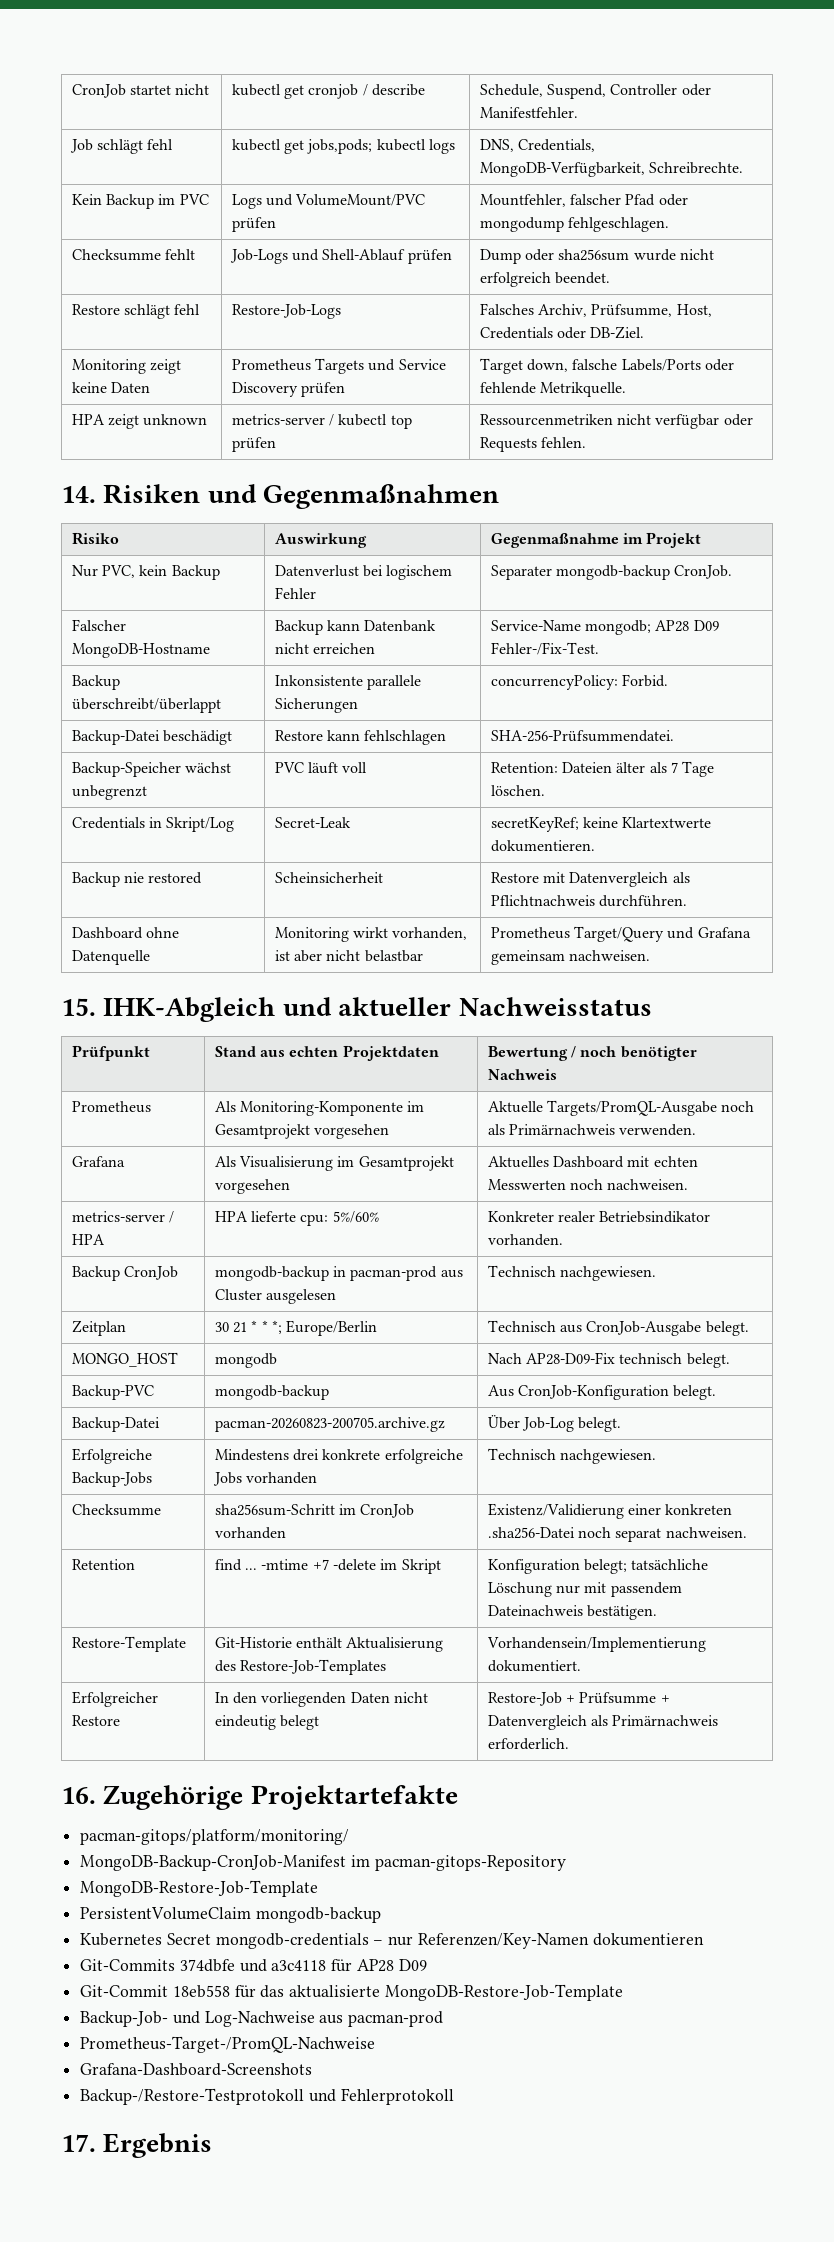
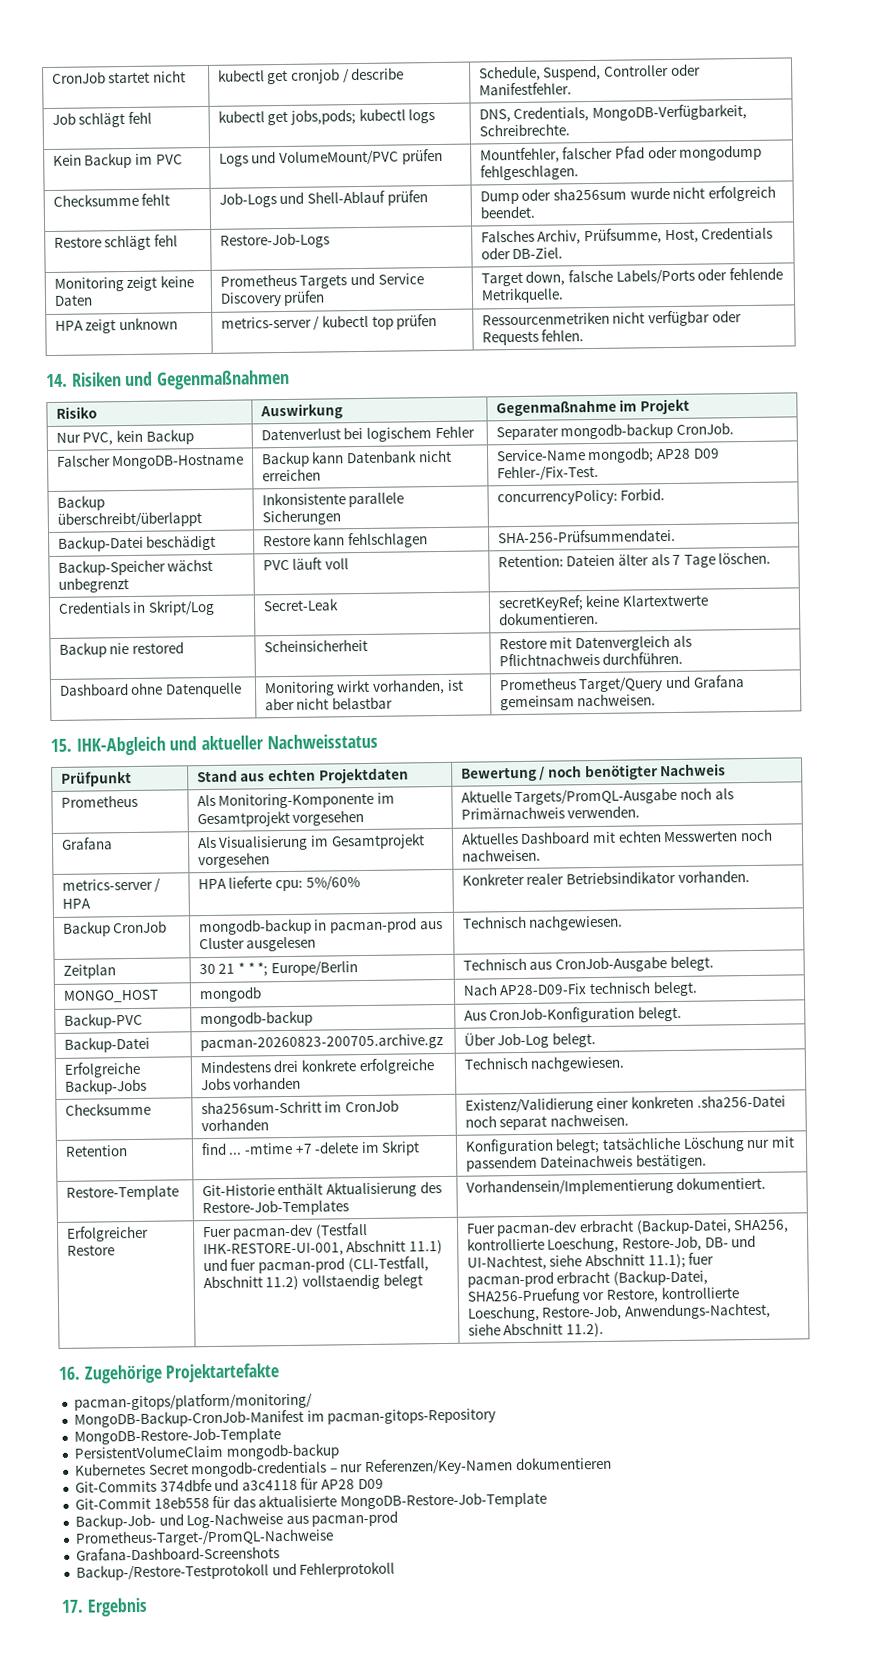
[214,1692,428,1707] [214,1715,319,1730] [487,1692,670,1706] [487,1715,719,1730] [487,1738,569,1750] In den vorliegenden Daten nicht eindeutig belegt | Restore-Job + Prüfsumme + Datenvergleich als Primärnachweis erforderlich. -> [201,1222,368,1240] [202,1239,443,1258] [202,1256,429,1274] [202,1273,423,1291] [465,1218,790,1237] [466,1234,757,1253] [466,1252,715,1271] [466,1269,708,1288] [466,1286,739,1305] [467,1302,771,1322] [467,1322,604,1338] Fuer pacman-dev (Testfall IHK-RESTORE-UI-001, Abschnitt 11.1) und fuer pacman-prod (CLI-Testfall, Abschnitt 11.2) vollstaendig belegt | Fuer pacman-dev erbracht (Backup-Datei, SHA256, kontrollierte Loeschung, Restore-Job, DB- und UI-Nachtest, siehe Abschnitt 11.1); fuer pacman-prod erbracht (Backup-Datei, SHA256-Pruefung vor Restore, kontrollierte Loeschung, Restore-Job, Anwendungs-Nachtest, siehe Abschnitt 11.2).

